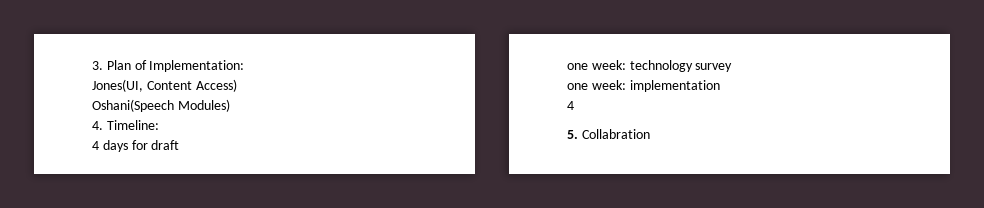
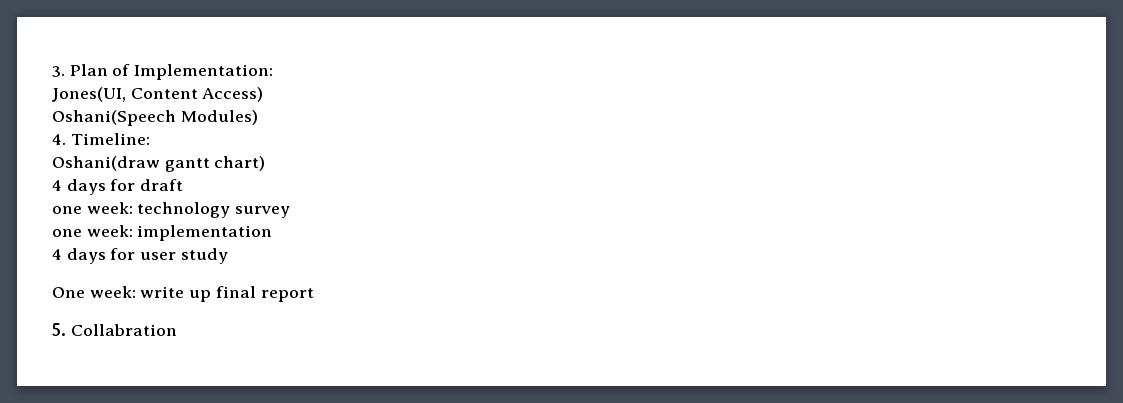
(159, 125) none -> [52,156,266,172] // Oshani(draw gantt chart)
(574, 105) none -> [66,248,228,264] [52,286,314,302] days for user study // One week: write up final report

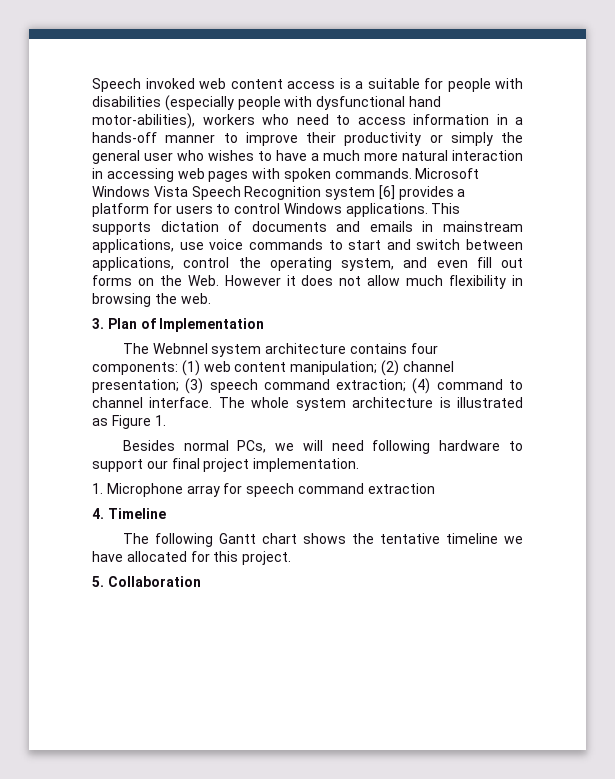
[52,64,274,80] [52,87,264,102] [52,110,258,126] [52,133,150,145] [52,156,266,172] [52,179,184,195] [52,202,291,218] [52,225,273,241] [52,248,228,264] [52,286,314,302] 3. Plan of Implementation: // Jones(UI, Content Access) // Oshani(Speech Modules) // 4. Timeline: // Oshani(draw gantt chart) // 4 days for draft // one week: technology survey // one week: implementation // 4 days for user study // One week: write up final report -> [92,78,523,92] [92,95,441,111] [92,113,523,129] [92,132,523,146] [92,150,523,164] [92,168,480,182] [92,185,466,200] [92,203,461,217] [92,221,523,235] [92,239,523,253] [92,257,523,271] [92,275,523,289] [92,293,211,307] [92,318,265,332] [122,343,438,357] [92,360,454,376] [92,378,523,394] [92,397,523,411] [92,415,166,429] [122,440,523,454] [92,458,360,472] [92,483,435,497] [92,508,166,519] [122,533,523,547] [92,551,292,565] Speech invoked web content access is a suitable for people with disabilities (especially people with dysfunctional hand motor-abilities), workers who need to access information in a hands-off manner to improve their productivity or simply the general user who wishes to have a much more natural interaction in accessing web pages with spoken commands. Microsoft Windows Vista Speech Recognition system [6] provides a platform for users to control Windows applications. This supports dictation of documents and emails in mainstream applications, use voice commands to start and switch between applications, control the operating system, and even fill out forms on the Web. However it does not allow much flexibility in browsing the web. // 3. Plan of Implementation // The Webnnel system architecture contains four components: (1) web content manipulation; (2) channel presentation; (3) speech command extraction; (4) command to channel interface. The whole system architecture is illustrated as Figure 1. // Besides normal PCs, we will need following hardware to support our final project implementation. // 1. Microphone array for speech command extraction // 4. Timeline // The following Gantt chart shows the tentative timeline we have allocated for this project.
[70,324,177,336] Collabration -> [107,576,201,587] Collaboration

